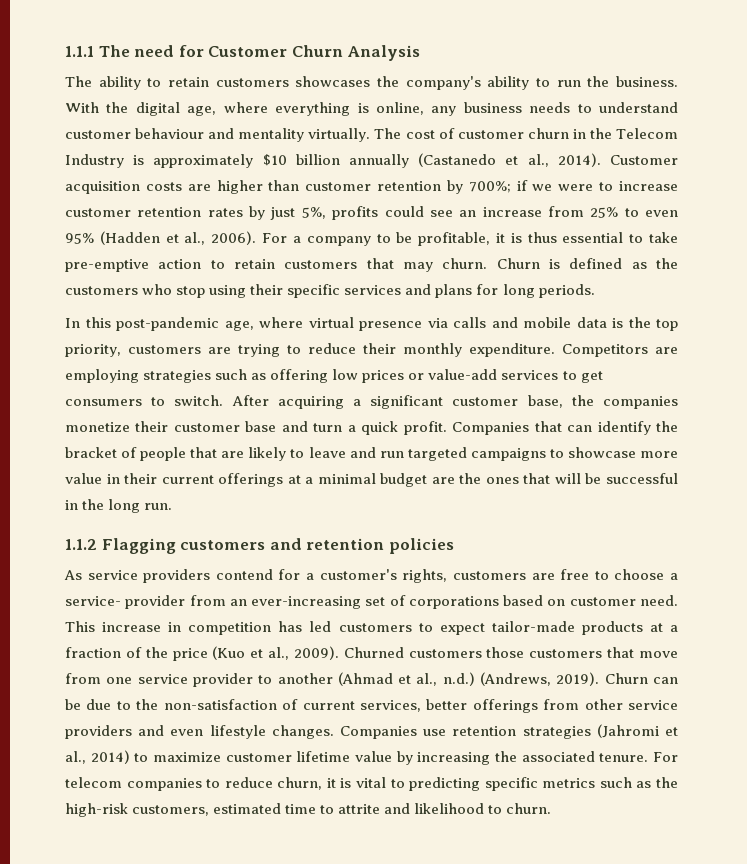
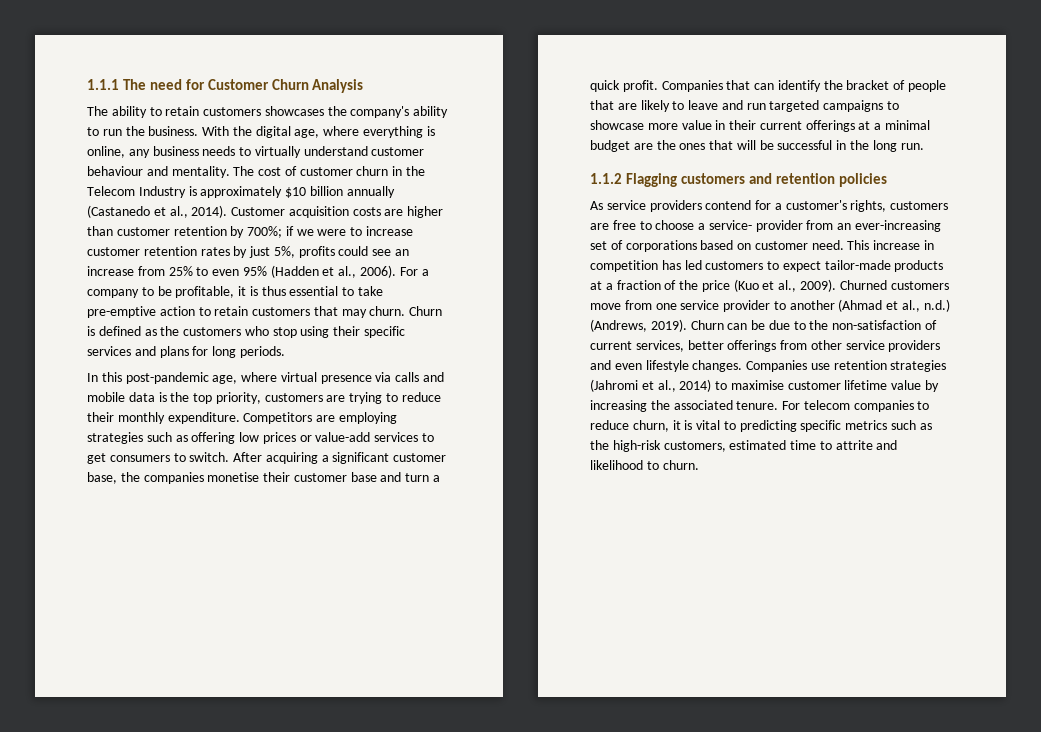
(592, 108) none -> [254,146,301,158] virtually
[238,128,371,142] mentality virtually. -> [171,166,230,178] mentality.
[65,422,130,432] monetize -> [207,472,260,482] monetise
[486,647,635,658] those customers that -> (949, 285) none
[153,752,221,762] maximize -> [730,380,784,390] maximise

